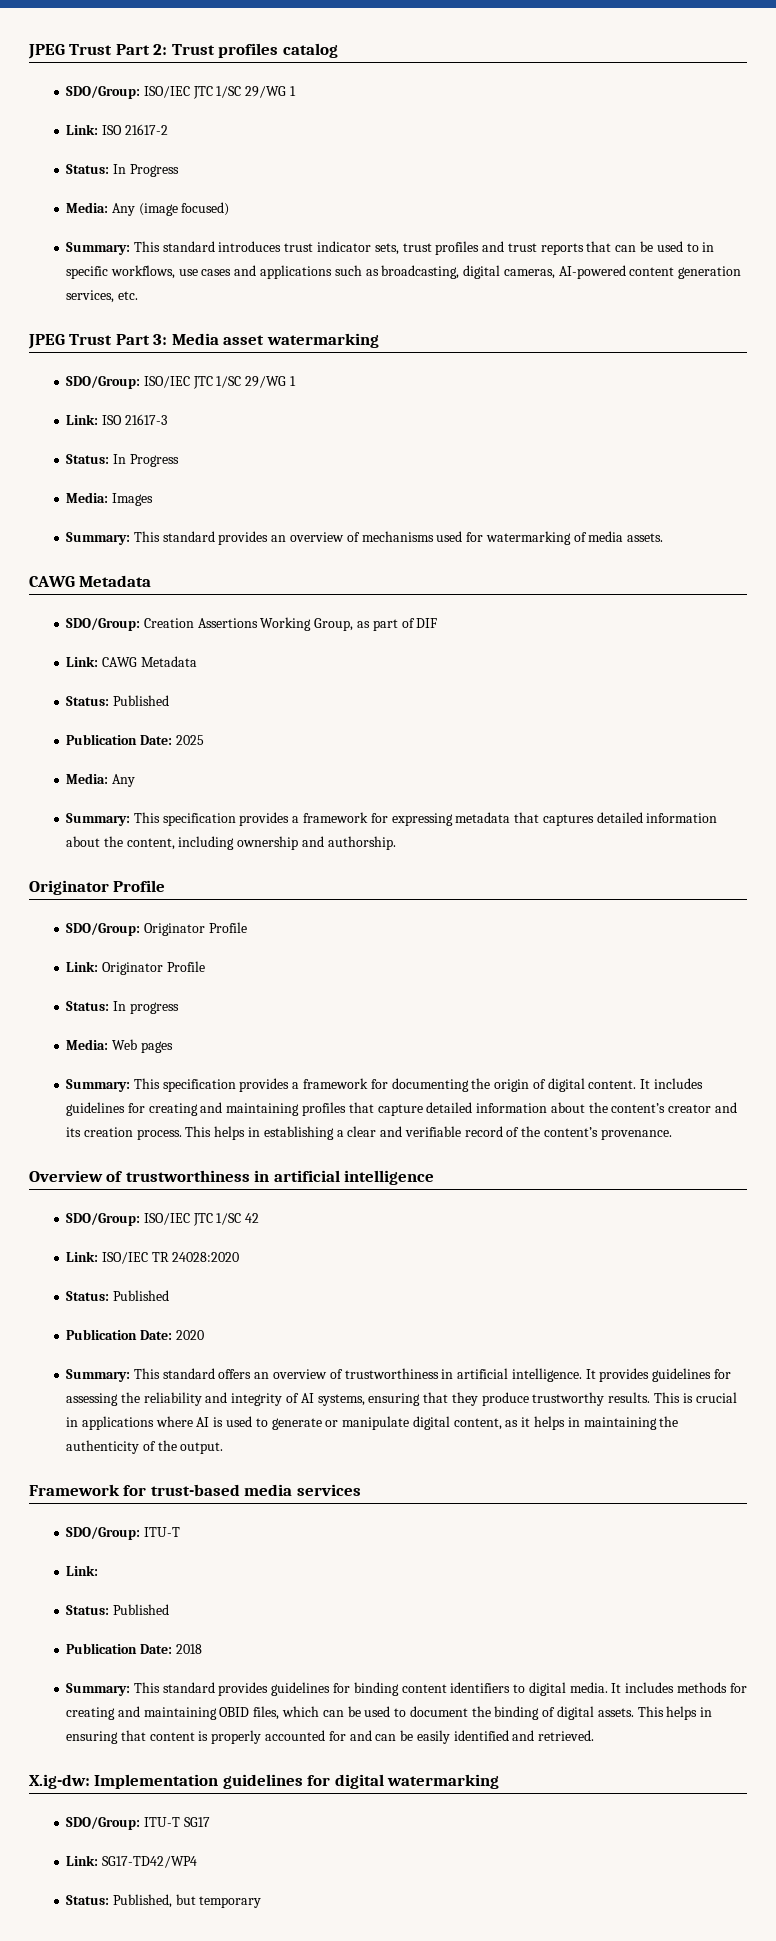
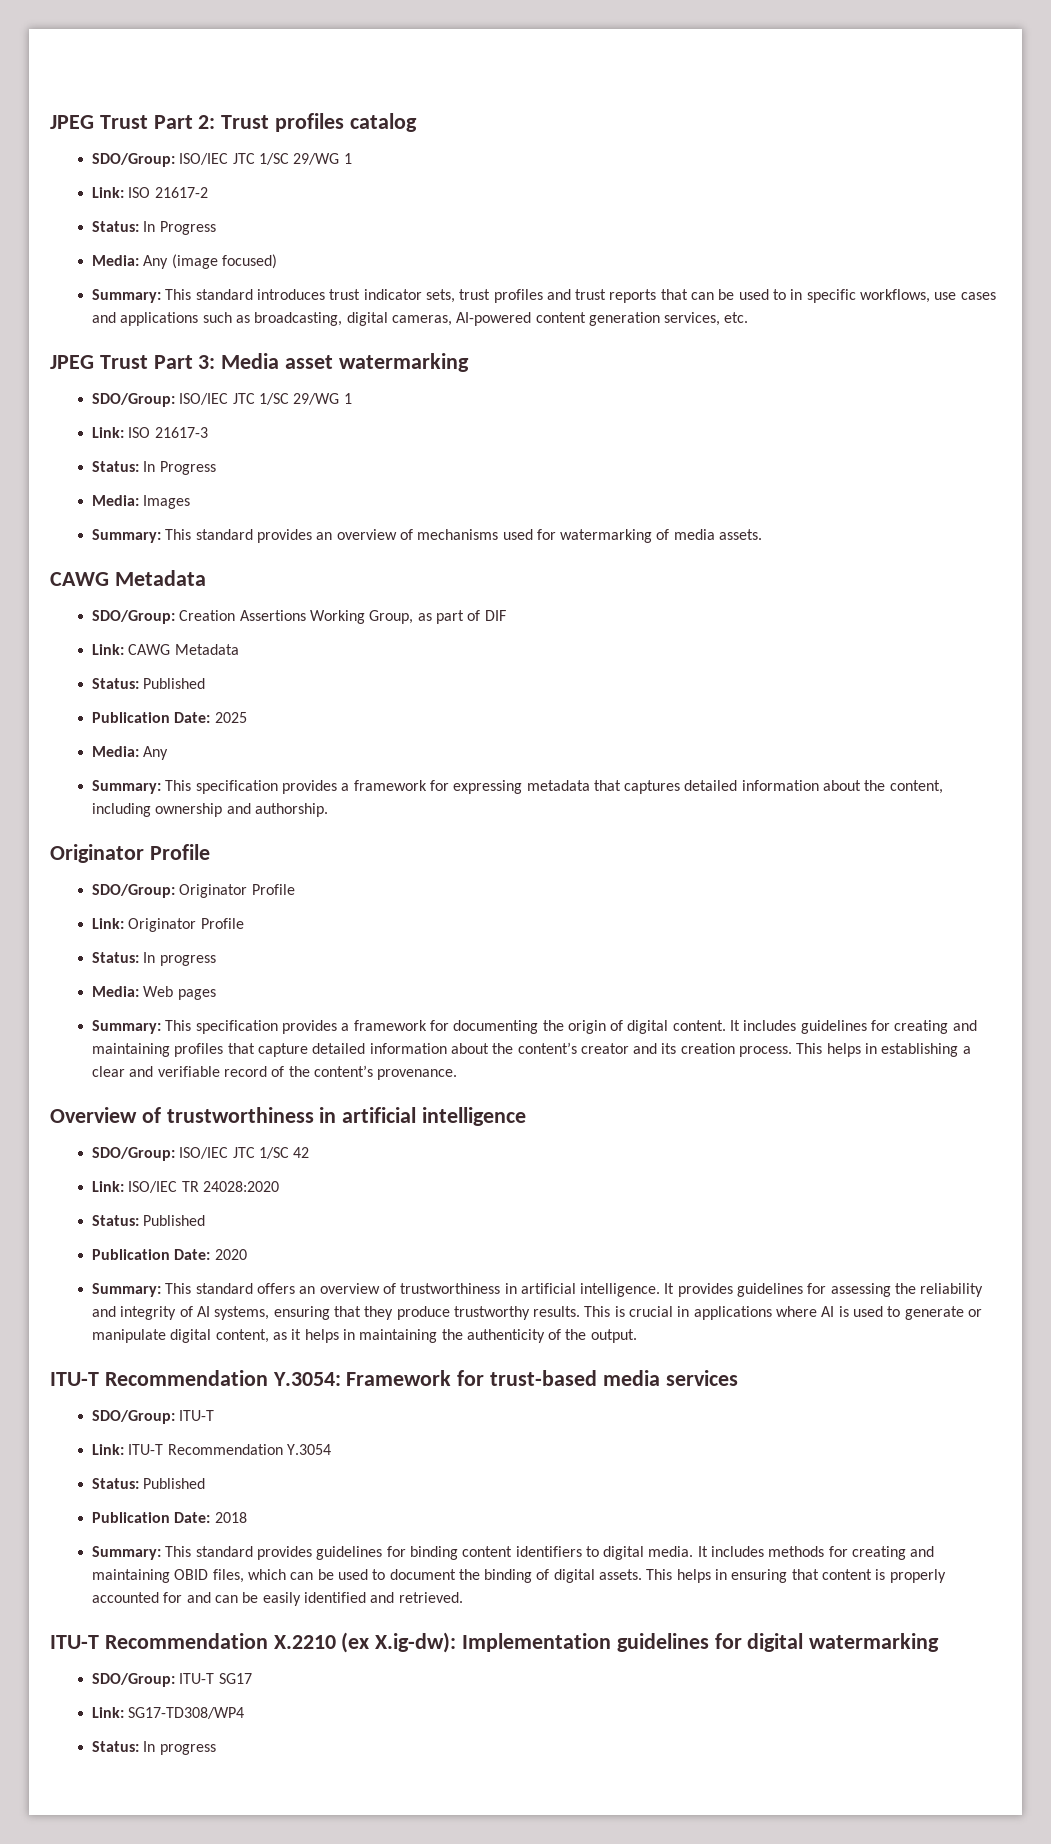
(224, 1448) none -> [50,1370,341,1386] ITU-T Recommendation Y.3054:
(99, 1570) none -> [128,1444,331,1455] ITU-T Recommendation Y.3054
[29,1774,90,1789] X.ig-dw: -> [50,1632,457,1653] ITU-T Recommendation X.2210 (ex X.ig-dw):
[101,1856,197,1868] [66,1894,262,1908] SG17-TD42/WP4 // Status: Published, but temporary -> [128,1707,245,1719] [91,1741,216,1755] SG17-TD308/WP4 // Status: In progress

